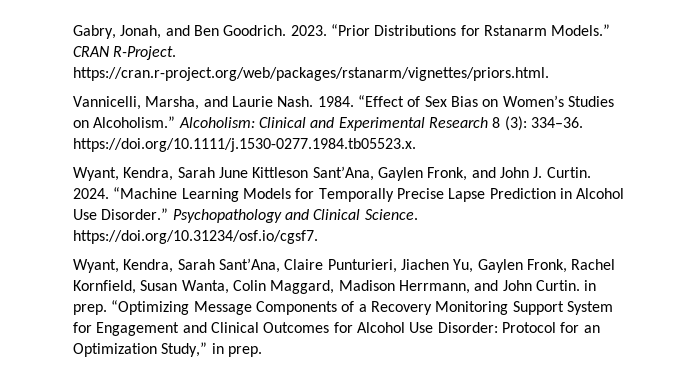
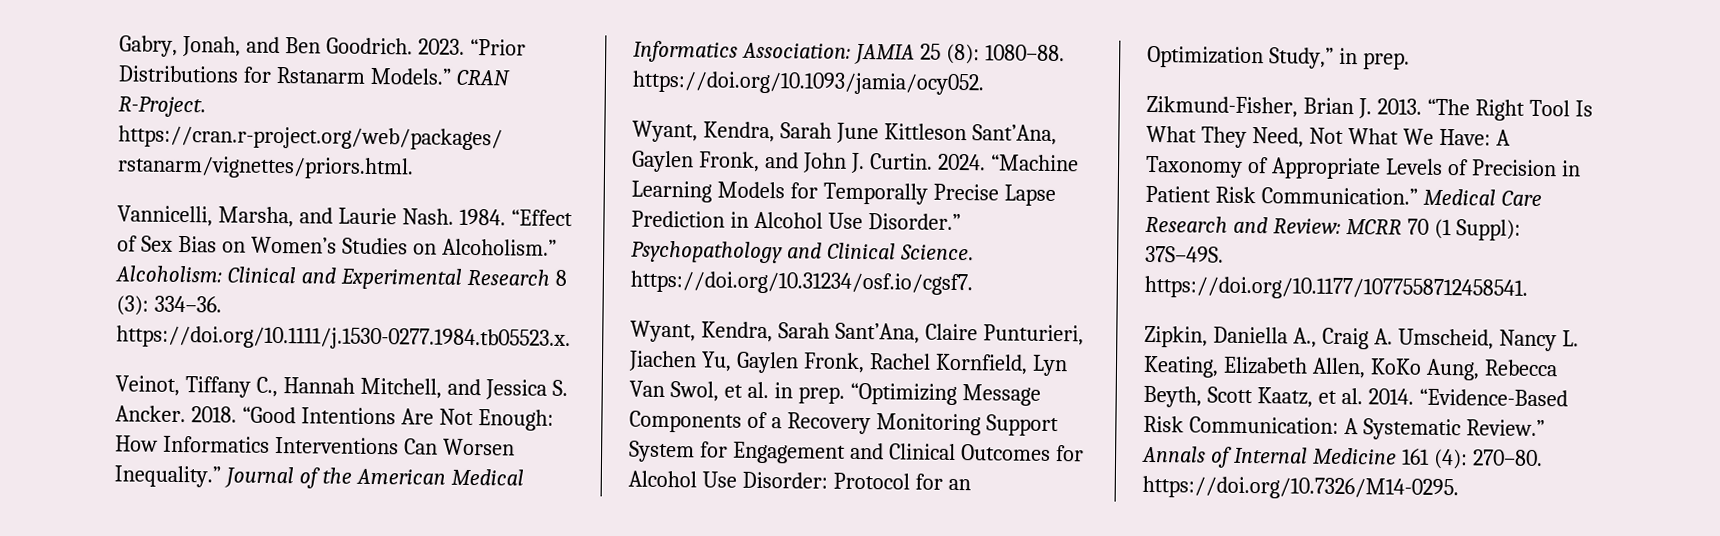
(416, 145) none -> [115,375,568,400] [115,405,554,431] [115,435,515,456] [114,465,524,489] [633,40,1065,65] [632,70,985,96] // Veinot, Tiffany C., Hannah Mitchell, and Jessica S. Ancker. 2018. “Good Intentions Are Not Enough: How Informatics Interventions Can Worsen Inequality.” Journal of the American Medical Informatics Association: JAMIA 25 (8): 1080–88. https://doi.org/10.1093/jamia/ocy052.
[140,280,580,294] Susan Wanta, Colin Maggard, Madison Herrmann, and John Curtin. -> [1031,354,1068,377] [629,380,769,402] Lyn Van Swol, et al.
(262, 351) none -> [1146,95,1593,121] [1146,125,1511,148] [1145,155,1581,180] [1145,185,1542,207] [1145,215,1521,241] [1145,245,1224,263] [1144,275,1528,301] [1144,325,1579,352] [1143,355,1558,381] [1143,385,1568,408] [1143,415,1545,441] [1142,445,1543,470] [1142,475,1459,501] // Zikmund-Fisher, Brian J. 2013. “The Right Tool Is What They Need, Not What We Have: A Taxonomy of Appropriate Levels of Precision in Patient Risk Communication.” Medical Care Research and Review: MCRR 70 (1 Suppl): 37S–49S. https://doi.org/10.1177/1077558712458541. // Zipkin, Daniella A., Craig A. Umscheid, Nancy L. Keating, Elizabeth Allen, KoKo Aung, Rebecca Beyth, Scott Kaatz, et al. 2014. “Evidence-Based Risk Communication: A Systematic Review.” Annals of Internal Medicine 161 (4): 270–80. https://doi.org/10.7326/M14-0295.

